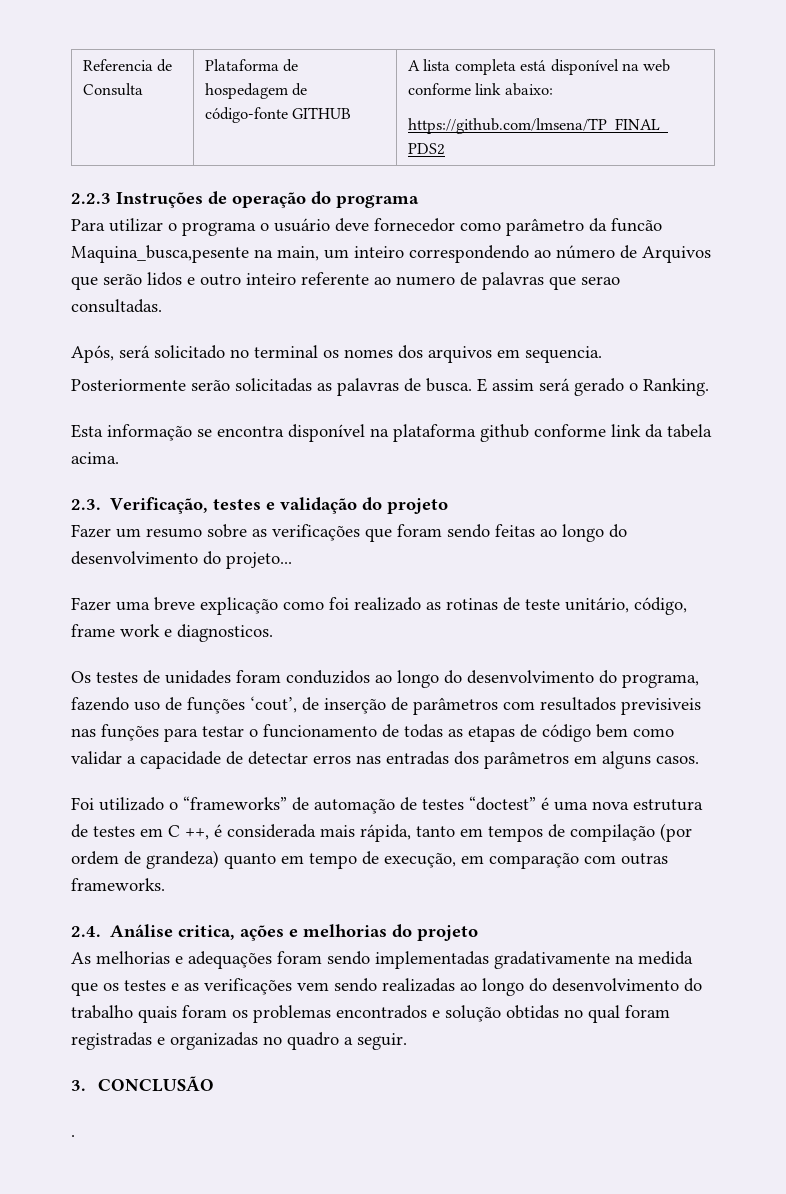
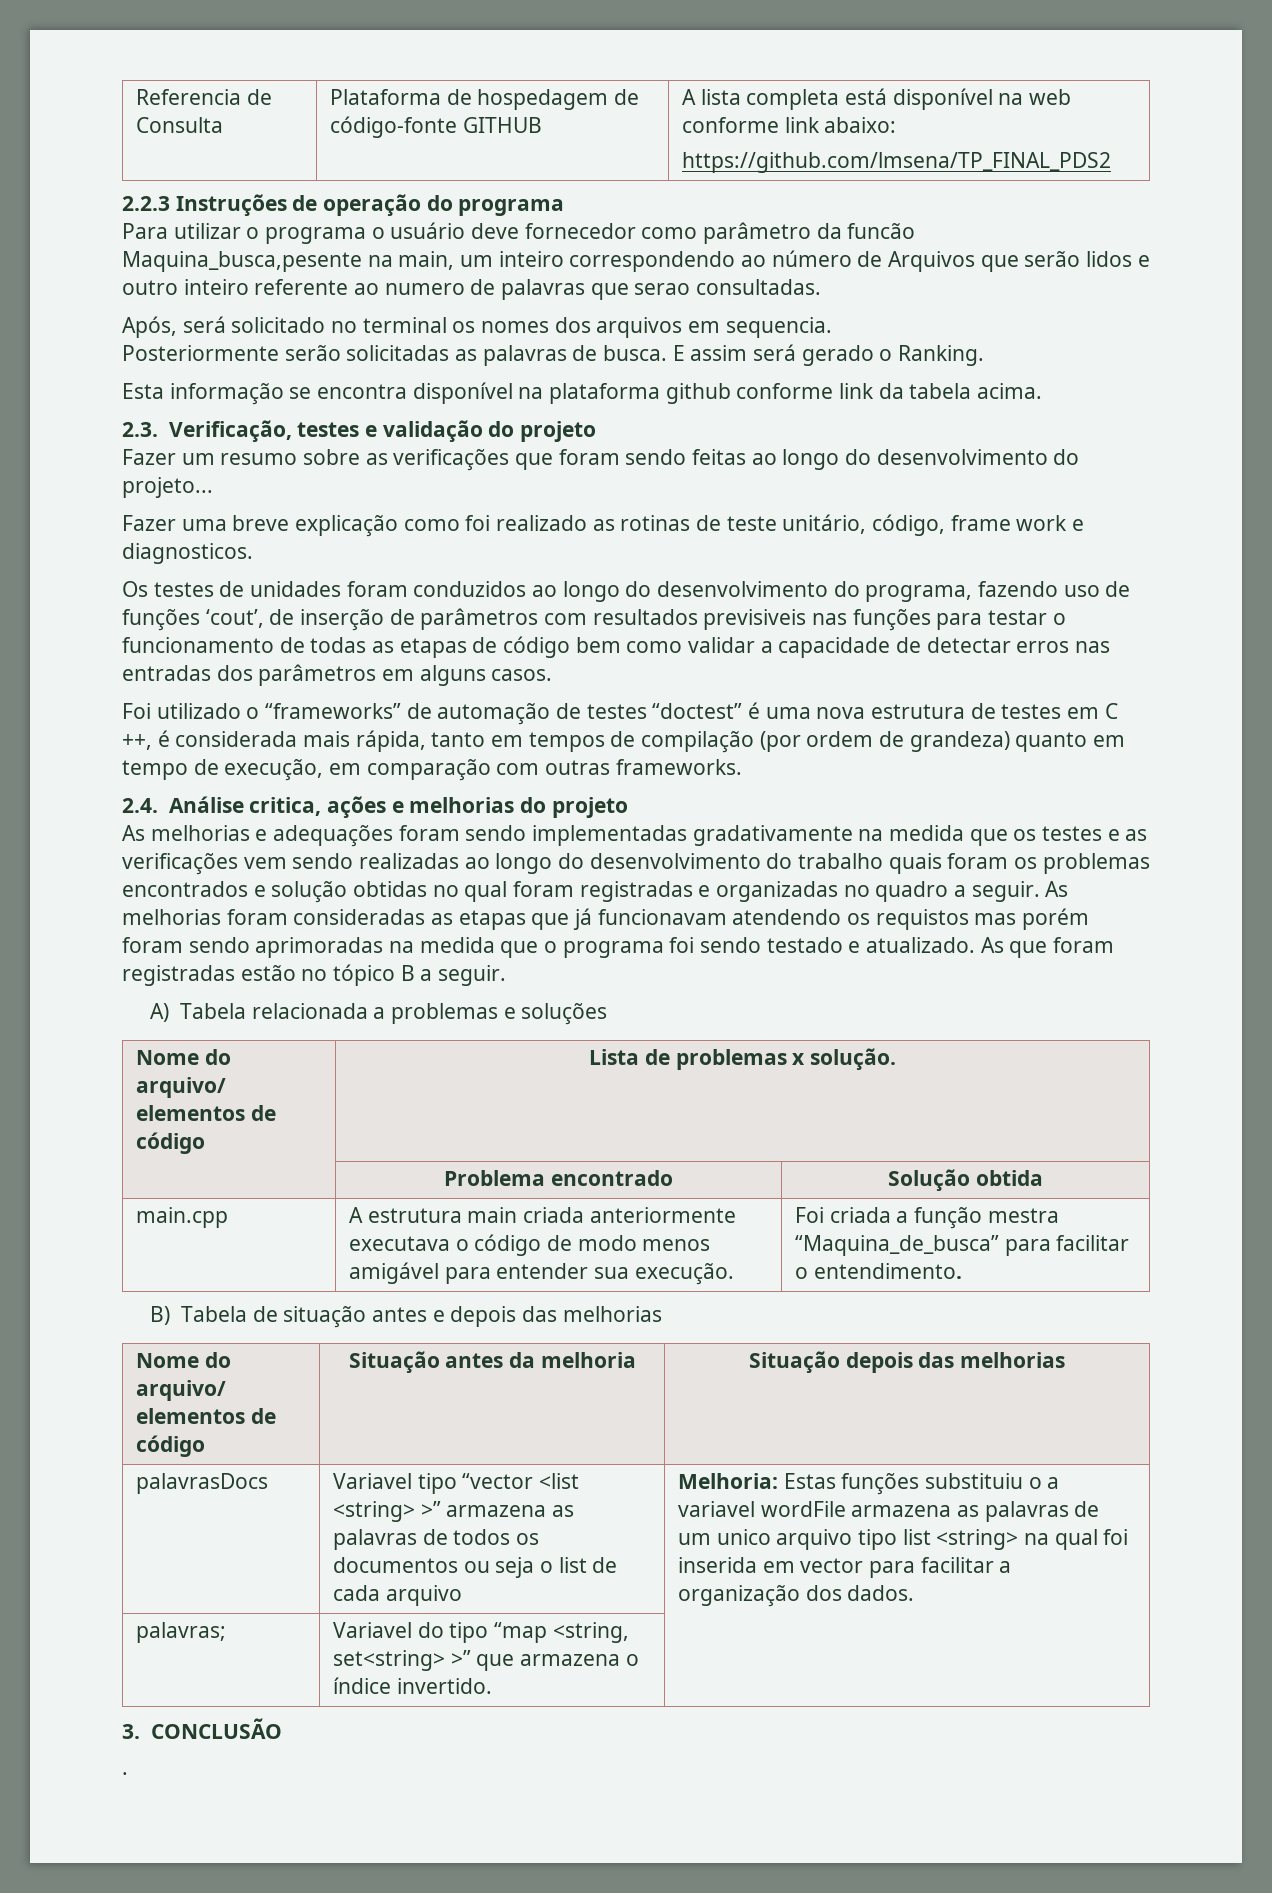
(407, 1041) none -> [1045,881,1069,897] [122,908,1090,930] [122,937,1115,958] [122,964,507,986] [150,1003,608,1025] [135,1049,231,1065] [135,1077,226,1098] [135,1105,276,1121] [135,1132,205,1154] [589,1048,896,1070] [444,1170,673,1186] [888,1169,1043,1191] [135,1207,228,1228] [348,1207,736,1223] [348,1234,711,1256] [348,1262,734,1285] [794,1207,1059,1229] [794,1235,1130,1256] [794,1263,962,1279] [150,1306,662,1328] [135,1352,231,1368] [135,1380,226,1401] [135,1408,276,1424] [135,1435,205,1457] [348,1351,636,1373] [748,1351,1066,1373] [135,1473,268,1494] [332,1473,579,1494] [332,1501,574,1522] [332,1529,539,1550] [332,1557,618,1578] [332,1585,462,1606] [677,1473,1060,1495] [677,1501,1100,1522] [677,1529,1129,1550] [677,1557,1012,1578] [677,1585,915,1607] [135,1622,226,1643] [332,1622,629,1643] [332,1650,639,1671] [332,1677,492,1694] As melhorias foram consideradas as etapas que já funcionavam atendendo os requistos mas porém foram sendo aprimoradas na medida que o programa foi sendo testado e atualizado. As que foram registradas estão no tópico B a seguir. // A) Tabela relacionada a problemas e soluções // Nome do arquivo/ elementos de código | Lista de problemas x solução. // | Problema encontrado | Solução obtida // main.cpp | A estrutura main criada anteriormente executava o código de modo menos amigável para entender sua execução. | Foi criada a função mestra “Maquina_de_busca” para facilitar o entendimento. // B) Tabela de situação antes e depois das melhorias // Nome do arquivo/ elementos de código | Situação antes da melhoria | Situação depois das melhorias // palavrasDocs | Variavel tipo “vector <list <string> >” armazena as palavras de todos os documentos ou seja o list de cada arquivo | Melhoria: Estas funções substituiu o a variavel wordFile armazena as palavras de um unico arquivo tipo list <string> na qual foi inserida em vector para facilitar a organização dos dados. // palavras; | Variavel do tipo “map <string, set<string> >” que armazena o índice invertido. |

